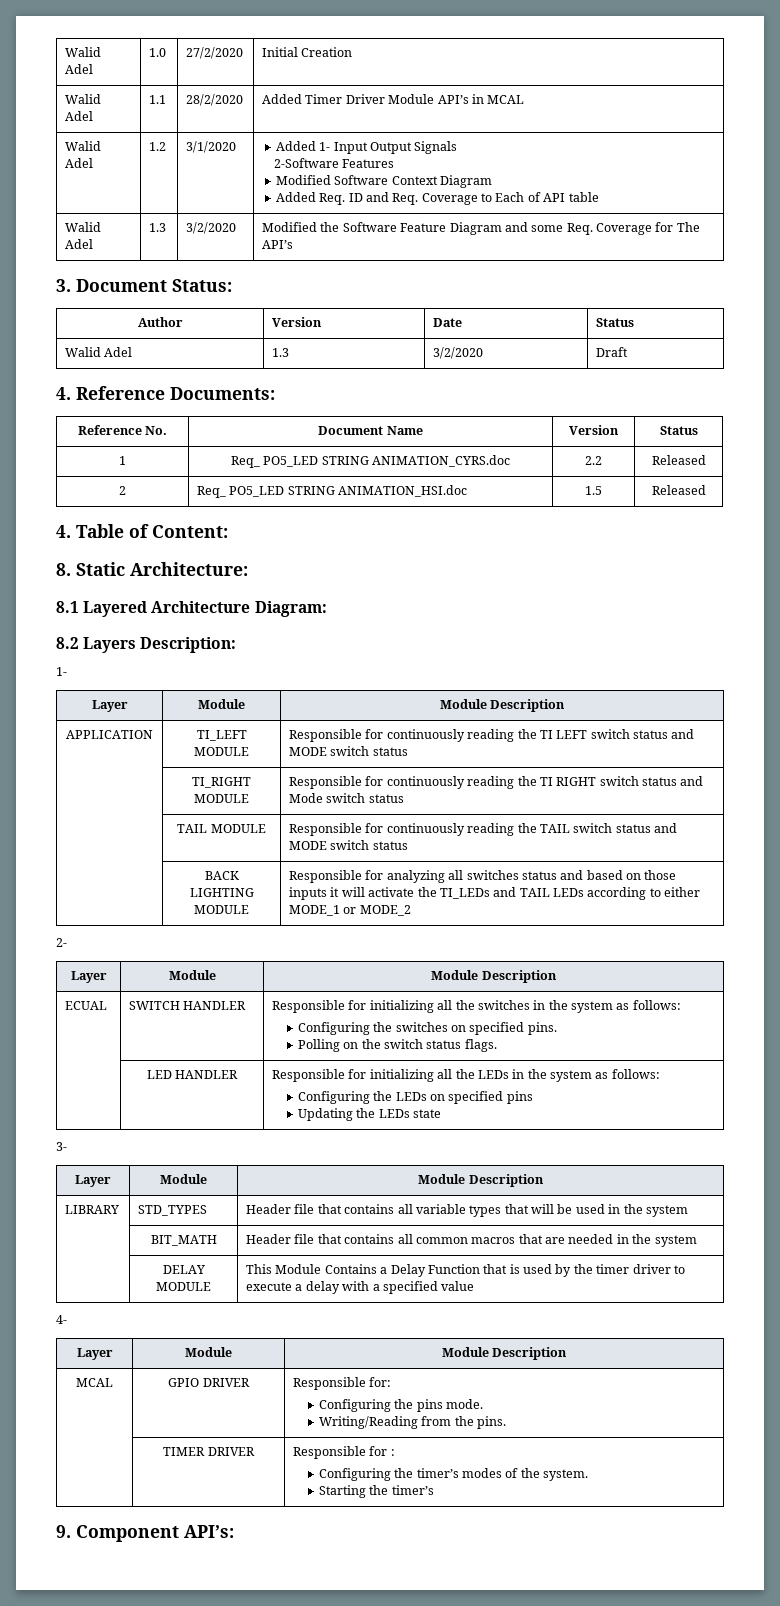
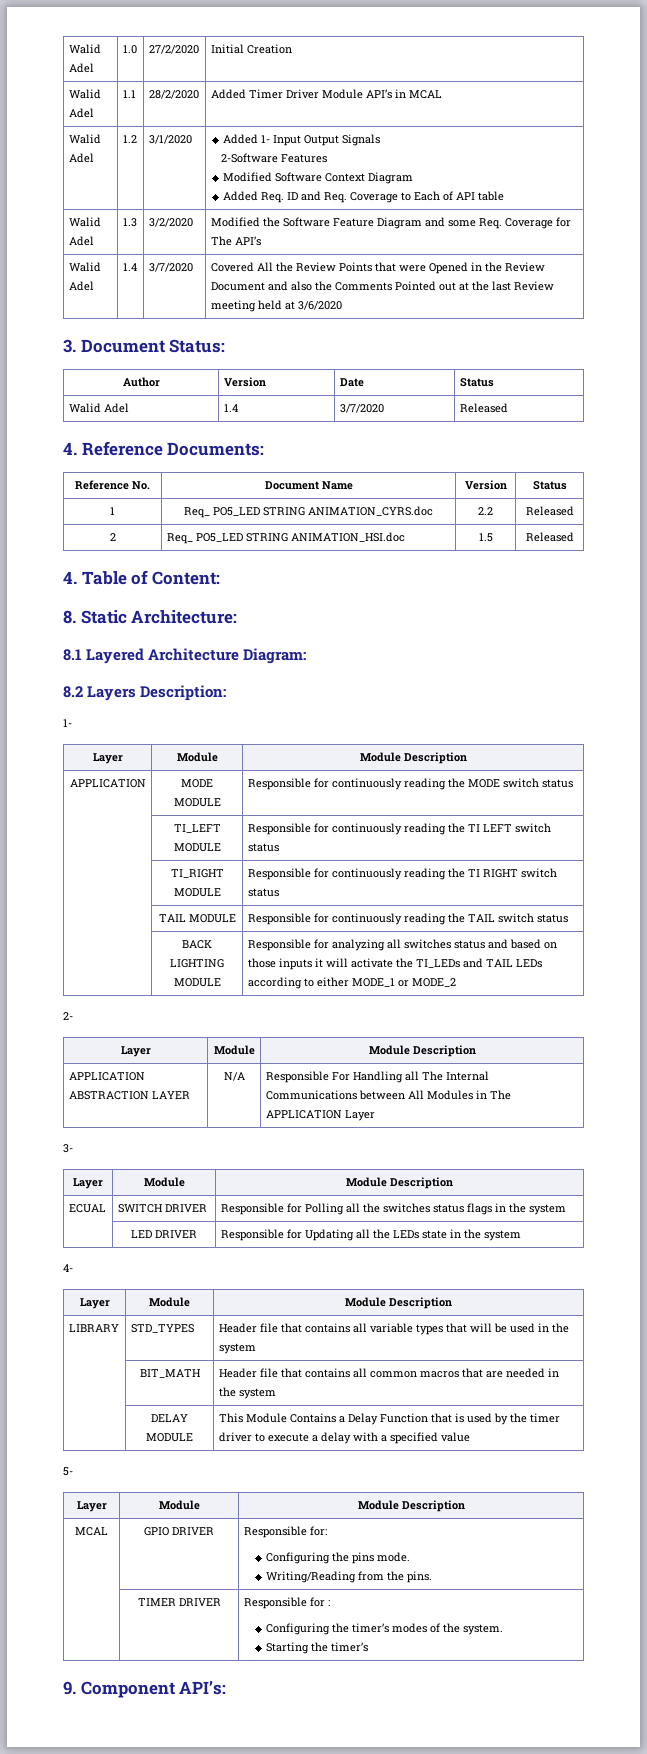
(294, 244) none -> [68,262,101,272] [68,281,94,291] [122,263,137,271] [148,263,193,272] [210,262,545,274] [210,281,554,291] [210,300,342,312] // Walid Adel | 1.4 | 3/7/2020 | Covered All the Review Points that were Opened in the Review Document and also the Comments Pointed out at the last Review meeting held at 3/6/2020
[272,348,290,357] [433,347,484,359] [596,347,629,357] 1.3 | 3/2/2020 | Draft -> [223,404,238,412] [339,404,384,413] [459,403,508,413] 1.4 | 3/7/2020 | Released
(153, 734) none -> [181,779,213,788] [173,798,221,807] [247,778,573,790] | MODE MODULE | Responsible for continuously reading the MODE switch status //
[671,729,695,739] [289,746,408,756] and MODE switch status -> (279, 847) none
[680,776,704,786] [289,793,404,803] and Mode switch status -> (279, 892) none
[654,823,678,833] [289,840,408,850] and MODE switch status -> (568, 918) none
(557, 976) none -> [68,1072,145,1081] [68,1091,190,1100] [223,1072,245,1081] [265,1071,489,1083] [265,1090,511,1100] [265,1110,375,1121] [63,1144,73,1153] [73,1178,103,1189] [143,1177,185,1187] [346,1177,453,1189] // APPLICATION ABSTRACTION LAYER | N/A | Responsible For Handling all The Internal Communications between All Modules in The APPLICATION Layer // 3- // Layer | Module | Module Description
[183,1001,247,1010] [272,1000,434,1013] HANDLER | Responsible for initializing -> [164,1204,207,1212] [220,1203,344,1215] DRIVER | Responsible for Polling
[533,1000,681,1013] [297,1022,557,1035] [297,1039,497,1052] in the system as follows: // Configuring the switches on specified pins. // Polling on the switch status flags. -> [432,1203,566,1215] status flags in the system
[175,1070,239,1079] [272,1069,434,1082] HANDLER | Responsible for initializing -> [155,1230,197,1238] [220,1229,354,1241] DRIVER | Responsible for Updating
[512,1069,660,1082] [297,1091,533,1104] [297,1108,441,1121] [56,1142,67,1151] in the system as follows: // Configuring the LEDs on specified pins // Updating the LEDs state // 3- -> [421,1229,521,1241] [63,1264,73,1272] state in the system // 4-
[56,1315,67,1324] 4- -> [63,1467,73,1476] 5-

